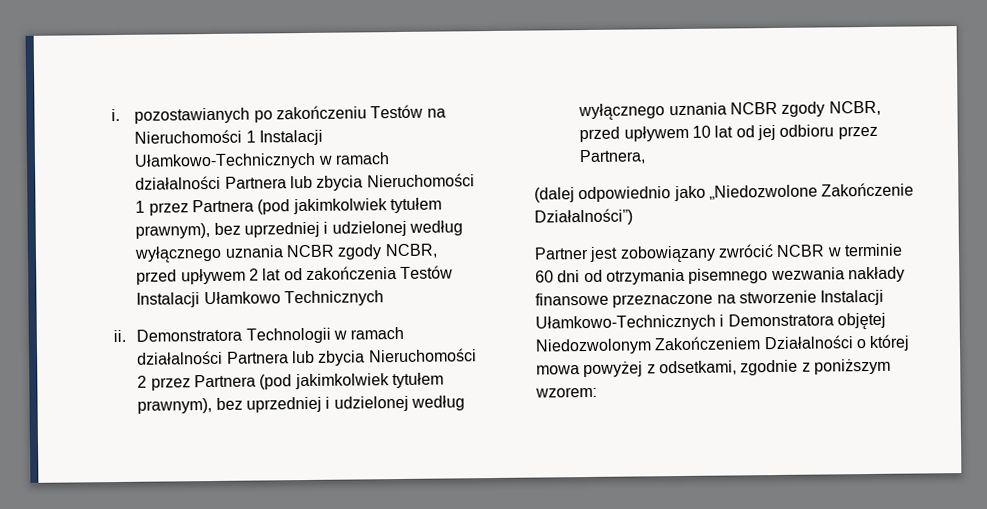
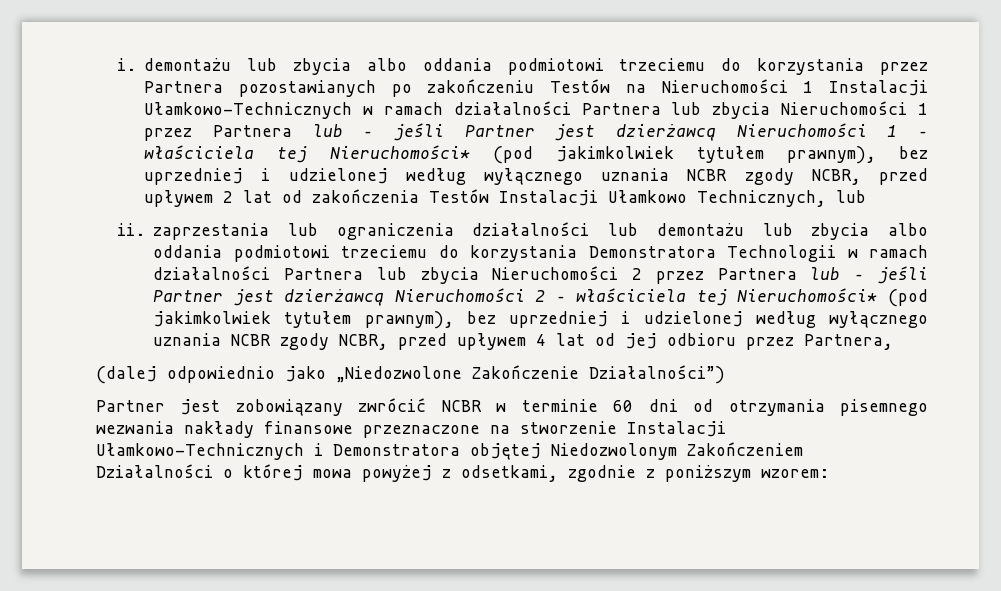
(121, 115) none -> [144,58,928,75] [144,81,224,93] demontażu lub zbycia albo oddania podmiotowi trzeciemu do korzystania przez Partnera
(255, 206) none -> [312,123,928,141] [144,145,471,163] lub – jeśli Partner jest dzierżawcą Nieruchomości 1 – właściciela tej Nieruchomości*
[284,290,385,307] Technicznych -> [697,190,867,207] Technicznych, lub
(127, 336) none -> [153,222,929,240] [153,245,578,262] zaprzestania lub ograniczenia działalności lub demontażu lub zbycia albo oddania podmiotowi trzeciemu do korzystania
(257, 381) none -> [810,266,929,284] [153,288,878,306] lub – jeśli Partner jest dzierżawcą Nieruchomości 2 – właściciela tej Nieruchomości*
[692,125,712,138] 10 -> [536,334,547,346] 4

